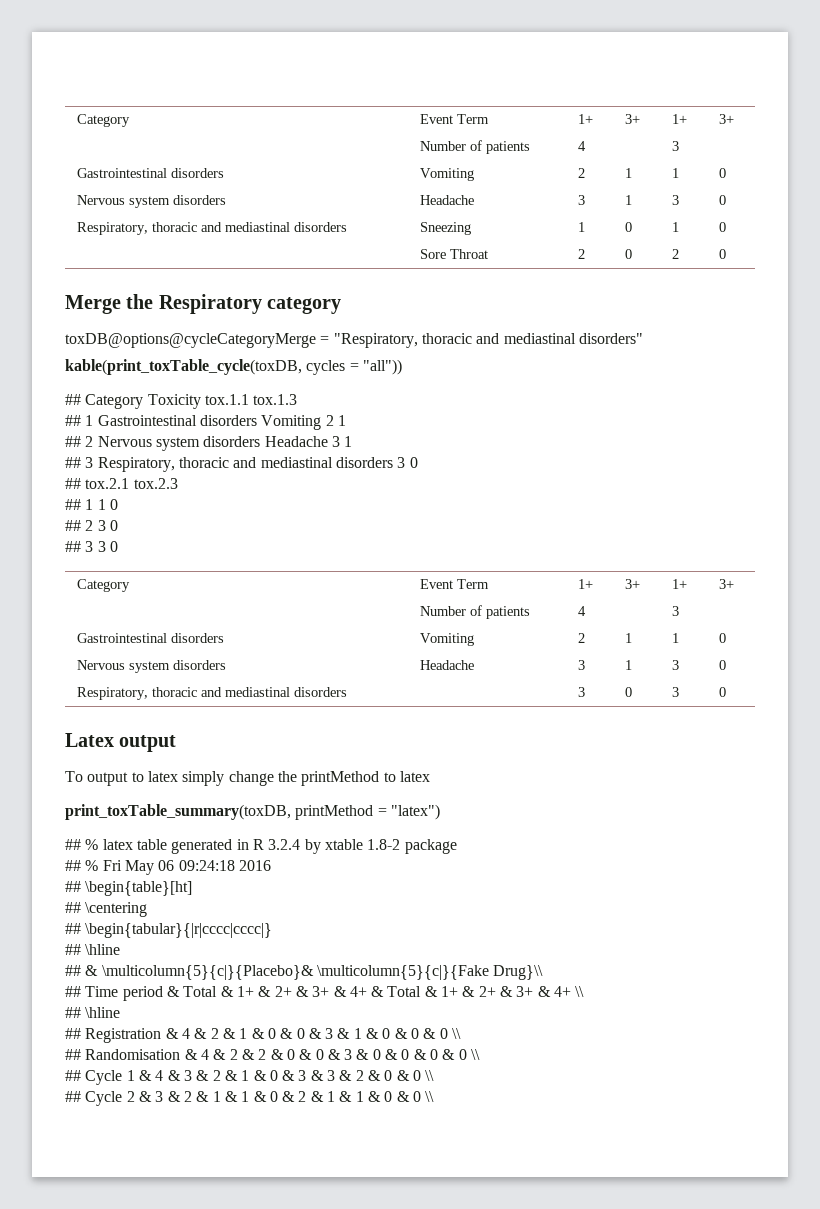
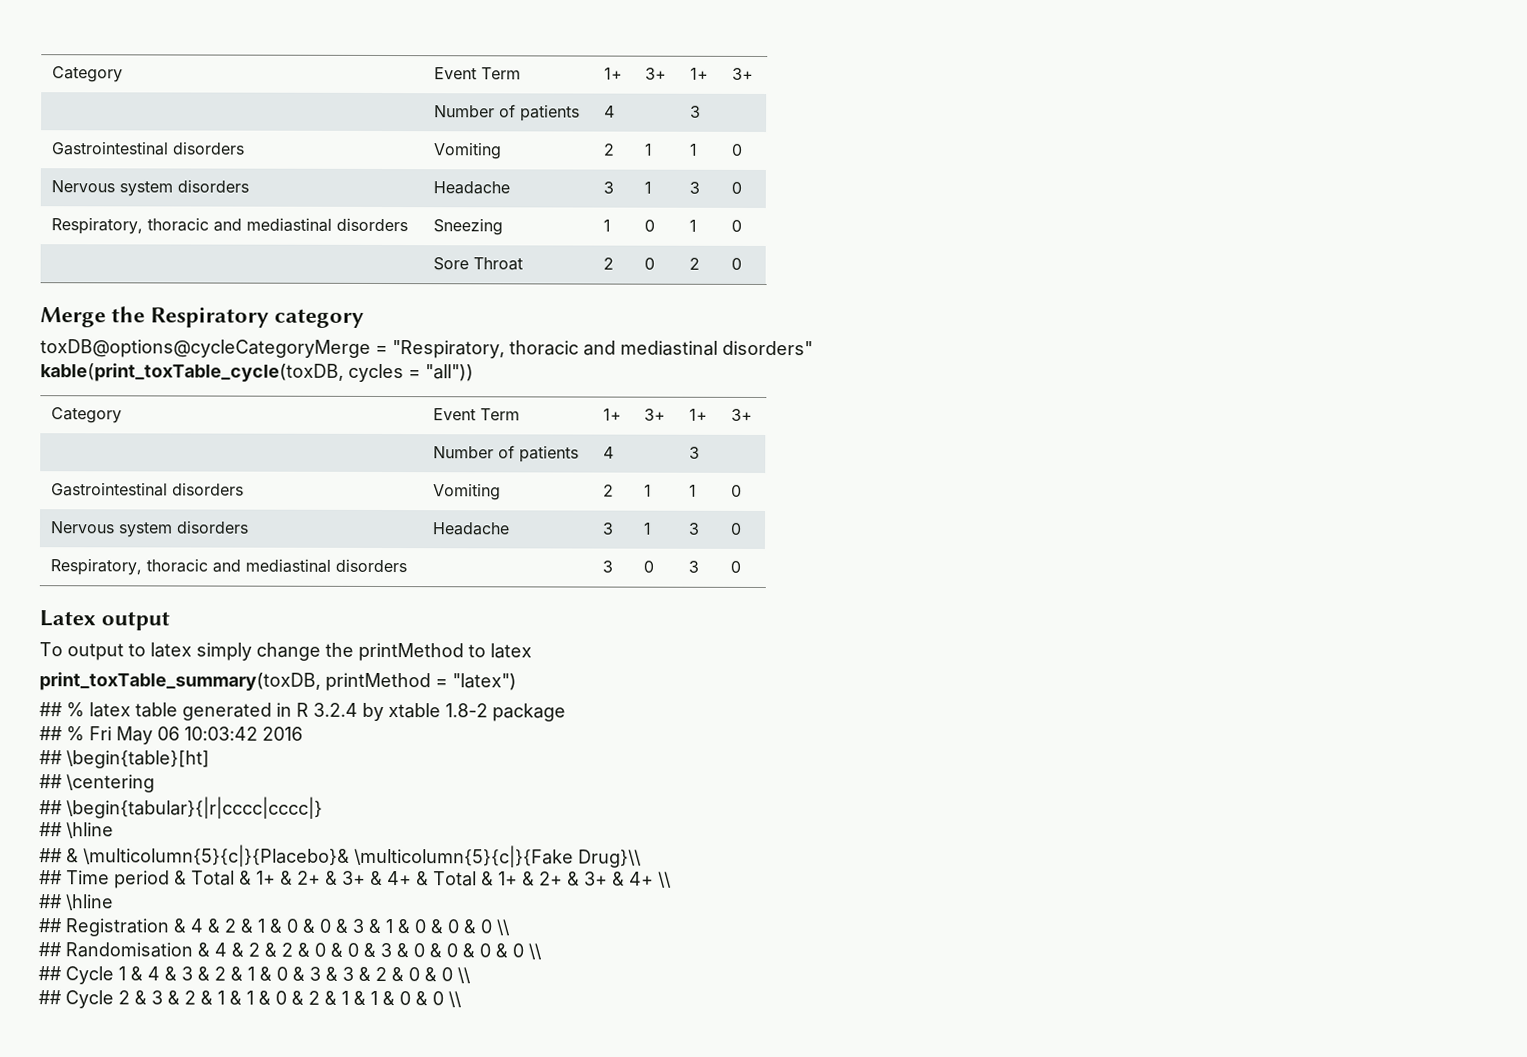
[65,394,298,409] [65,415,346,430] [65,436,353,451] [65,457,418,472] [65,478,178,489] [65,499,118,510] [65,520,118,531] [65,541,118,552] // ## Category Toxicity tox.1.1 tox.1.3 // ## 1 Gastrointestinal disorders Vomiting 2 1 // ## 2 Nervous system disorders Headache 3 1 // ## 3 Respiratory, thoracic and mediastinal disorders 3 0 // ## tox.2.1 tox.2.3 // ## 1 1 0 // ## 2 3 0 // ## 3 3 0 -> (474, 373) none
[178,860,235,871] 09:24:18 -> [184,726,258,741] 10:03:42

